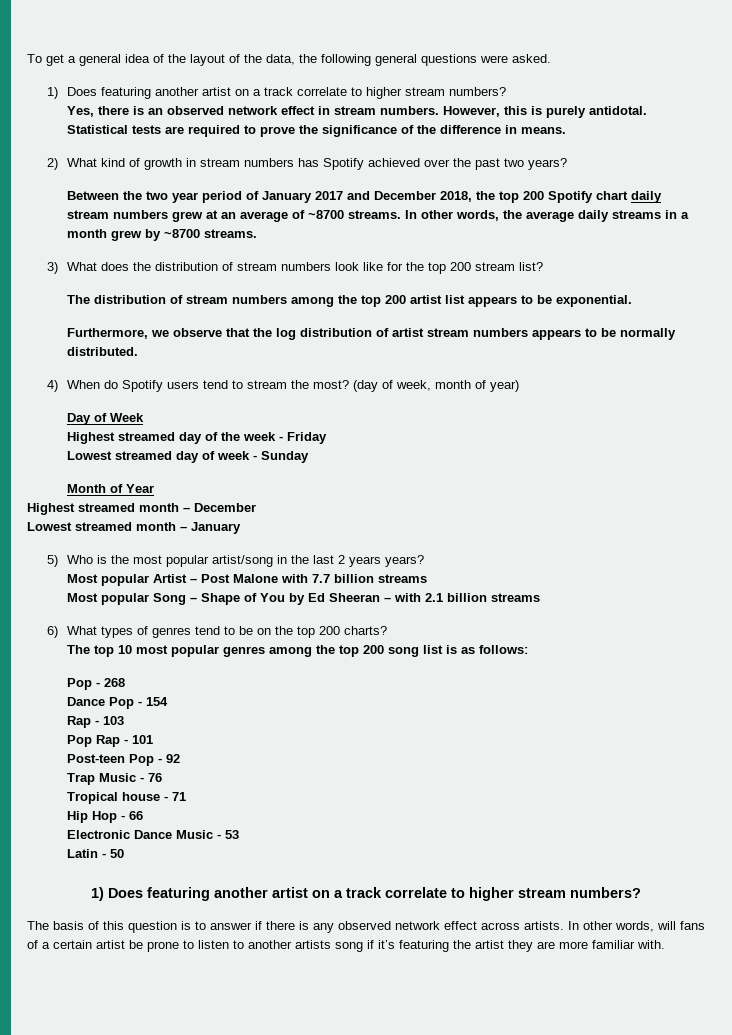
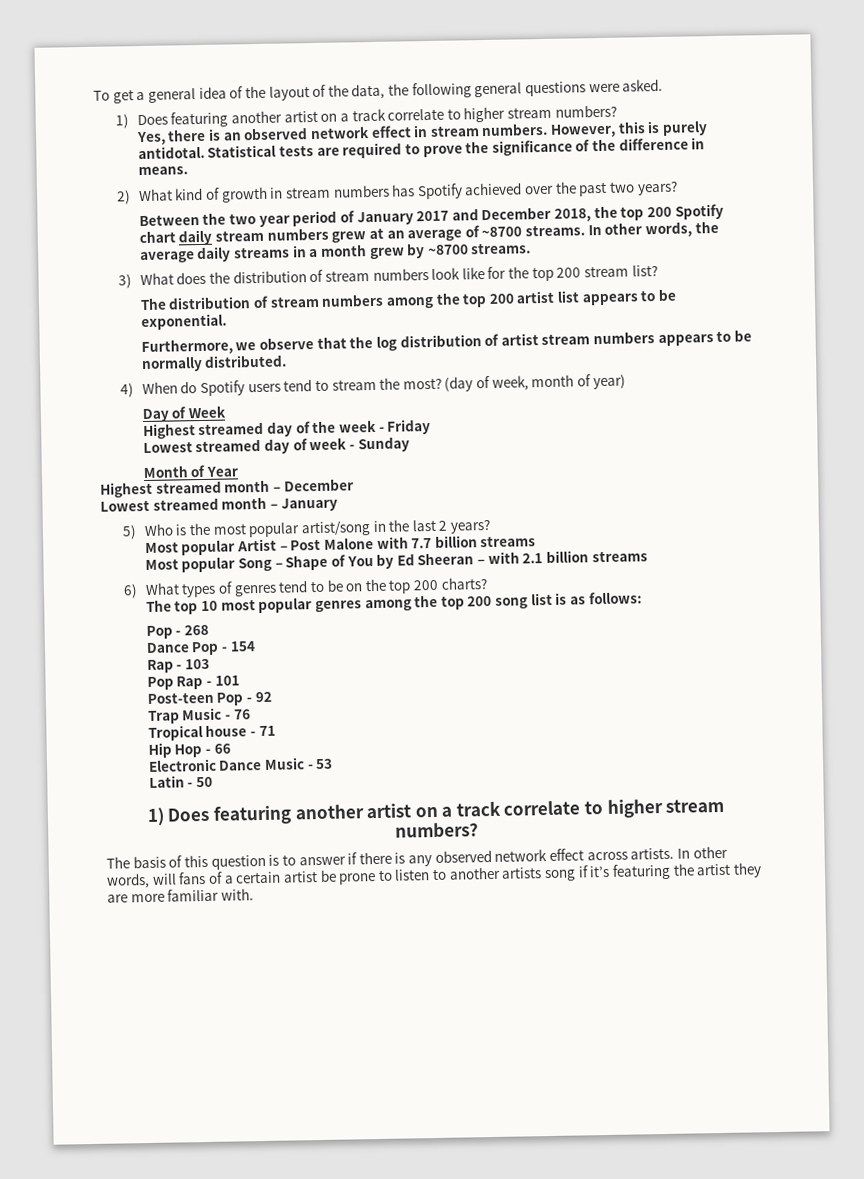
[349,556,382,567] years -> (448, 525) none

